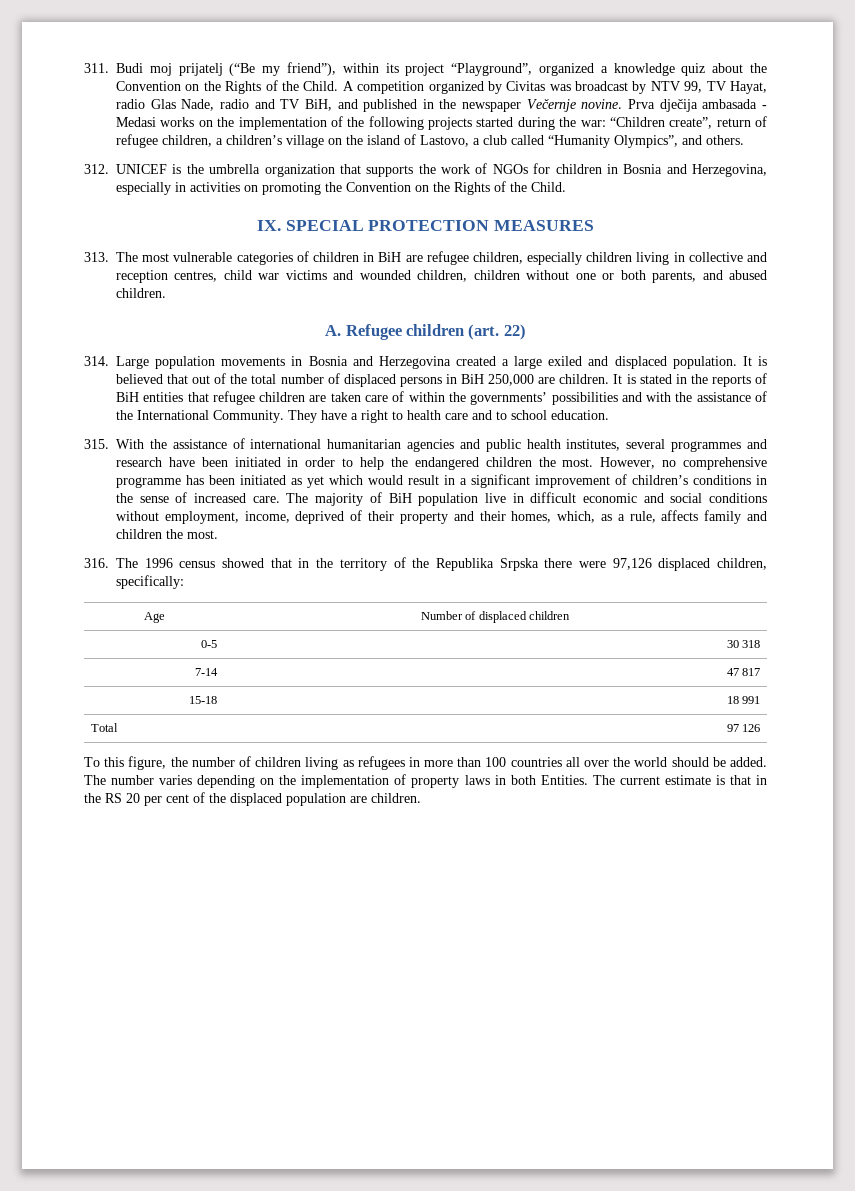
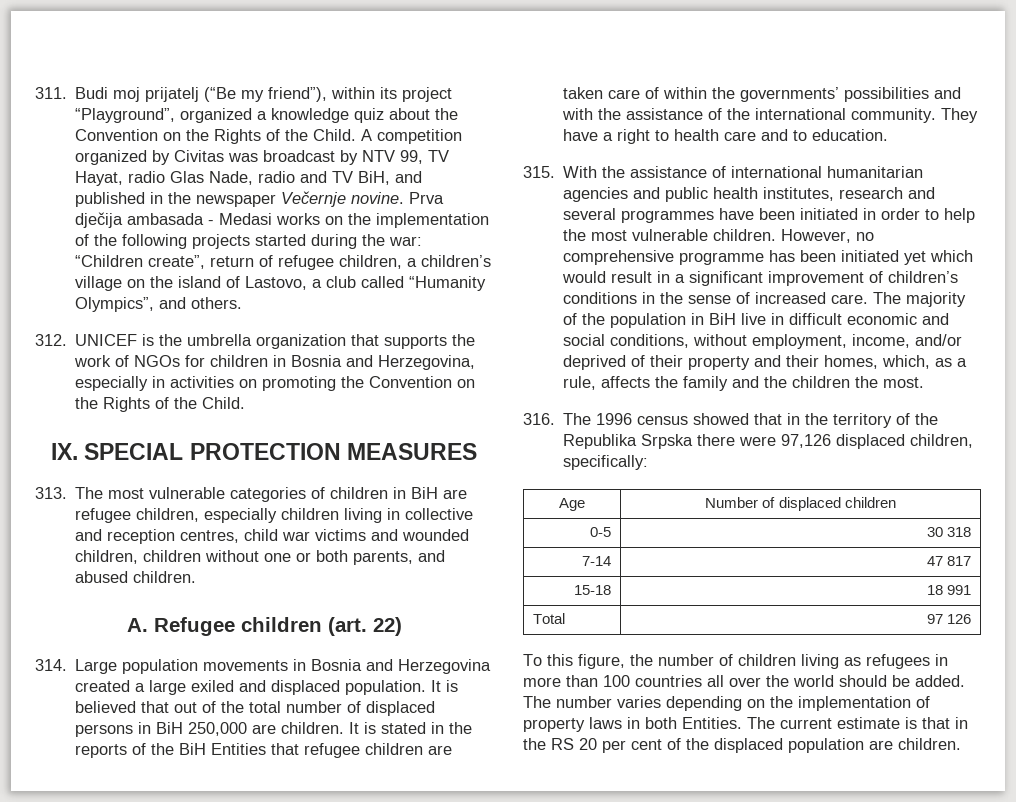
[116,392,184,402] BiH entities -> [151,743,267,755] the BiH Entities
[137,410,284,423] International Community. -> [755,108,937,123] international community.
[511,410,547,420] school -> (808, 135) none
[626,439,767,452] [116,457,162,467] several programmes and research -> [839,187,936,199] [563,208,715,223] research and several programmes
[414,457,594,470] endangered children the most. -> [591,229,777,241] most vulnerable children.
[291,478,302,485] as -> (900, 256) none
[388,493,479,506] BiH population -> [582,313,737,328] the population in BiH
[709,493,767,503] conditions -> [610,334,690,348] conditions,
(290, 517) none -> [915,334,963,346] and/or
(699, 515) none -> [655,376,679,388] the
(767, 516) none -> [764,376,788,388] the

